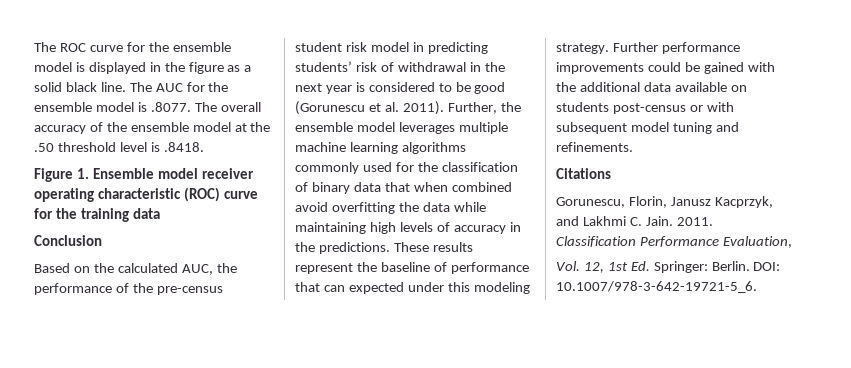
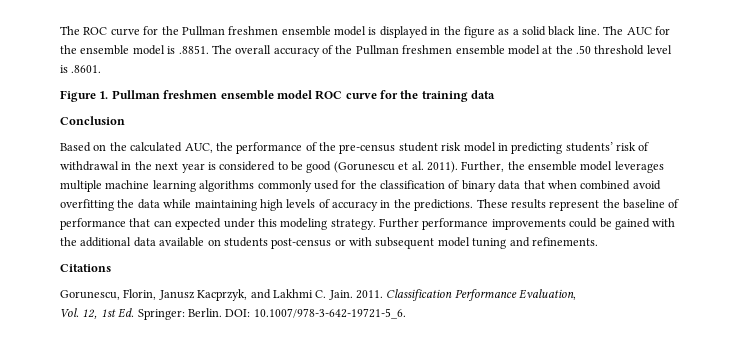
(169, 47) none -> [181,26,279,36] Pullman freshmen
[150,102,191,112] .8077. -> [178,45,209,54] .8851.
(127, 127) none -> [355,45,453,55] Pullman freshmen
[163,142,204,152] .8418. -> [71,65,102,73] .8601.
[92,168,254,179] [34,187,220,202] Ensemble model receiver operating characteristic (ROC) -> [111,90,343,100] Pullman freshmen ensemble model ROC

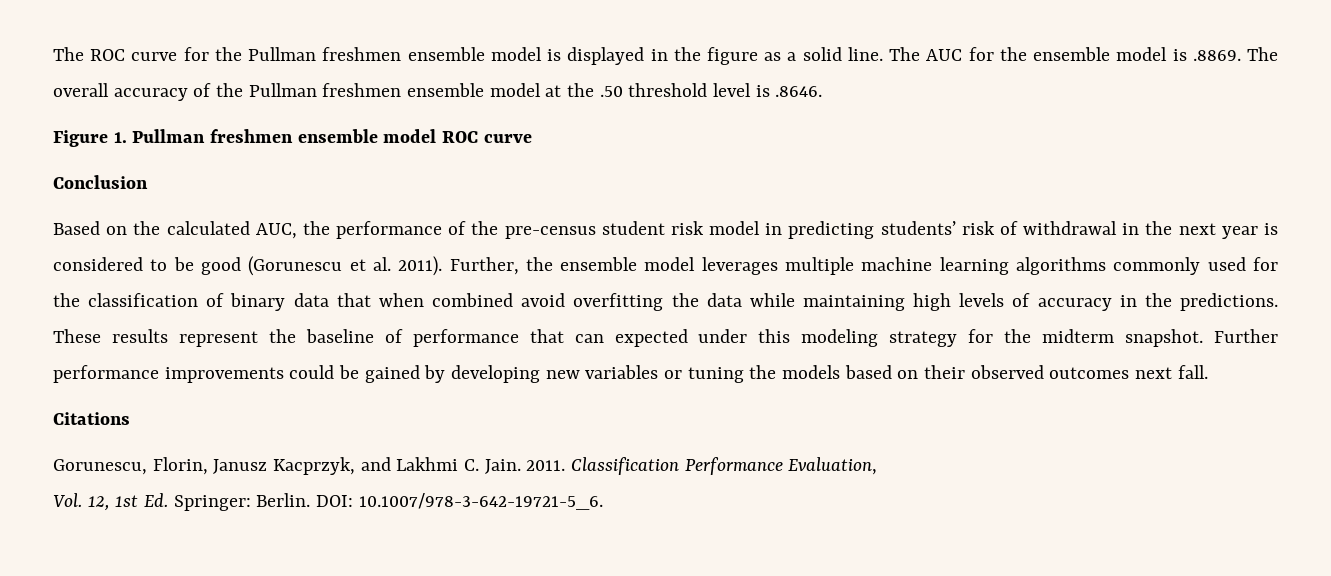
[548,26,576,36] black -> (842, 54) none
[178,45,209,54] .8851. -> [1192,50,1241,61] .8869.
[71,65,102,73] .8601. -> [775,86,823,97] .8646.
[380,90,496,102] for the training data -> (532, 138) none
[330,219,376,230] strategy. -> [889,329,1204,347] strategy for the midterm snapshot.
[652,218,676,227] [60,237,598,249] with the additional data available on students post-census or with subsequent model tuning and refinements. -> [424,365,1208,383] by developing new variables or tuning the models based on their observed outcomes next fall.

